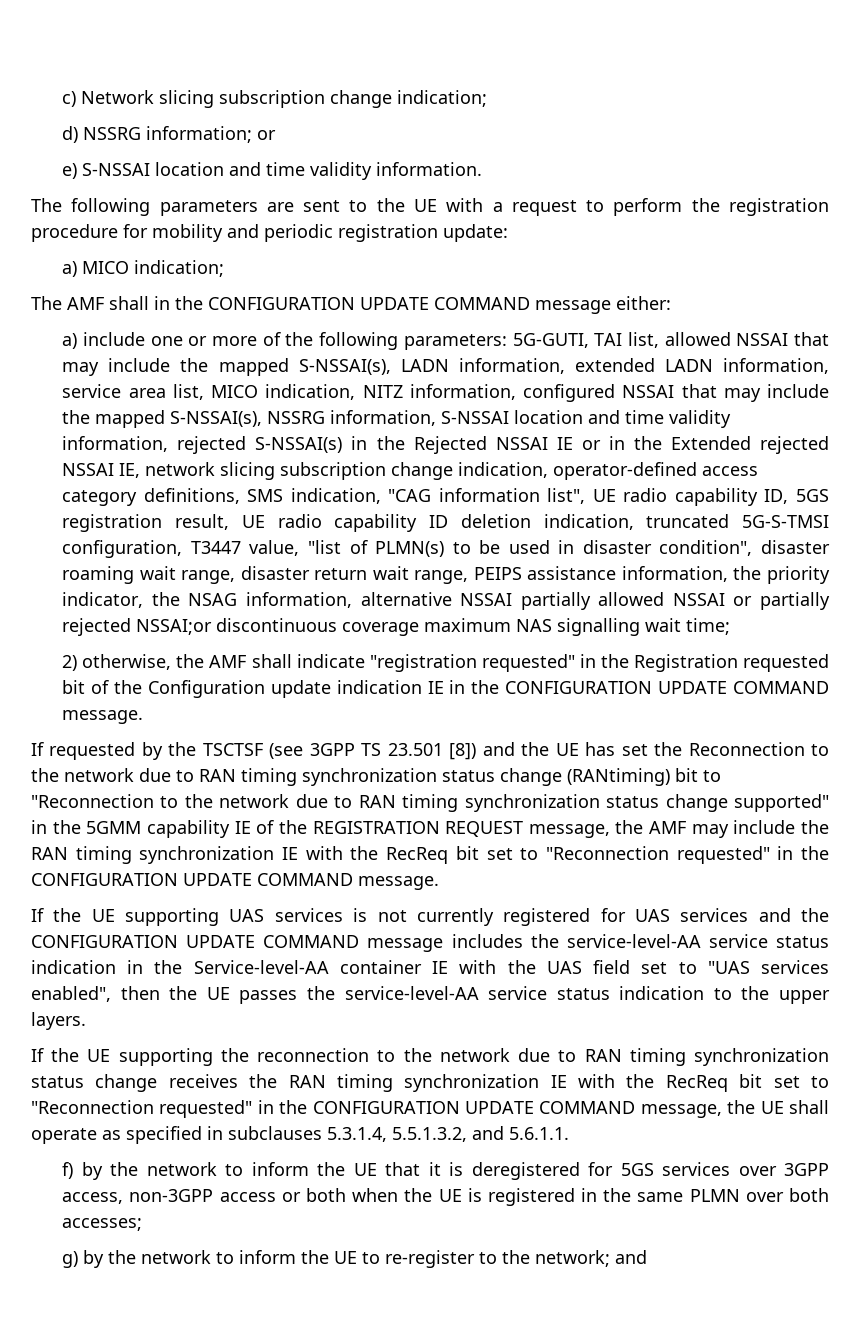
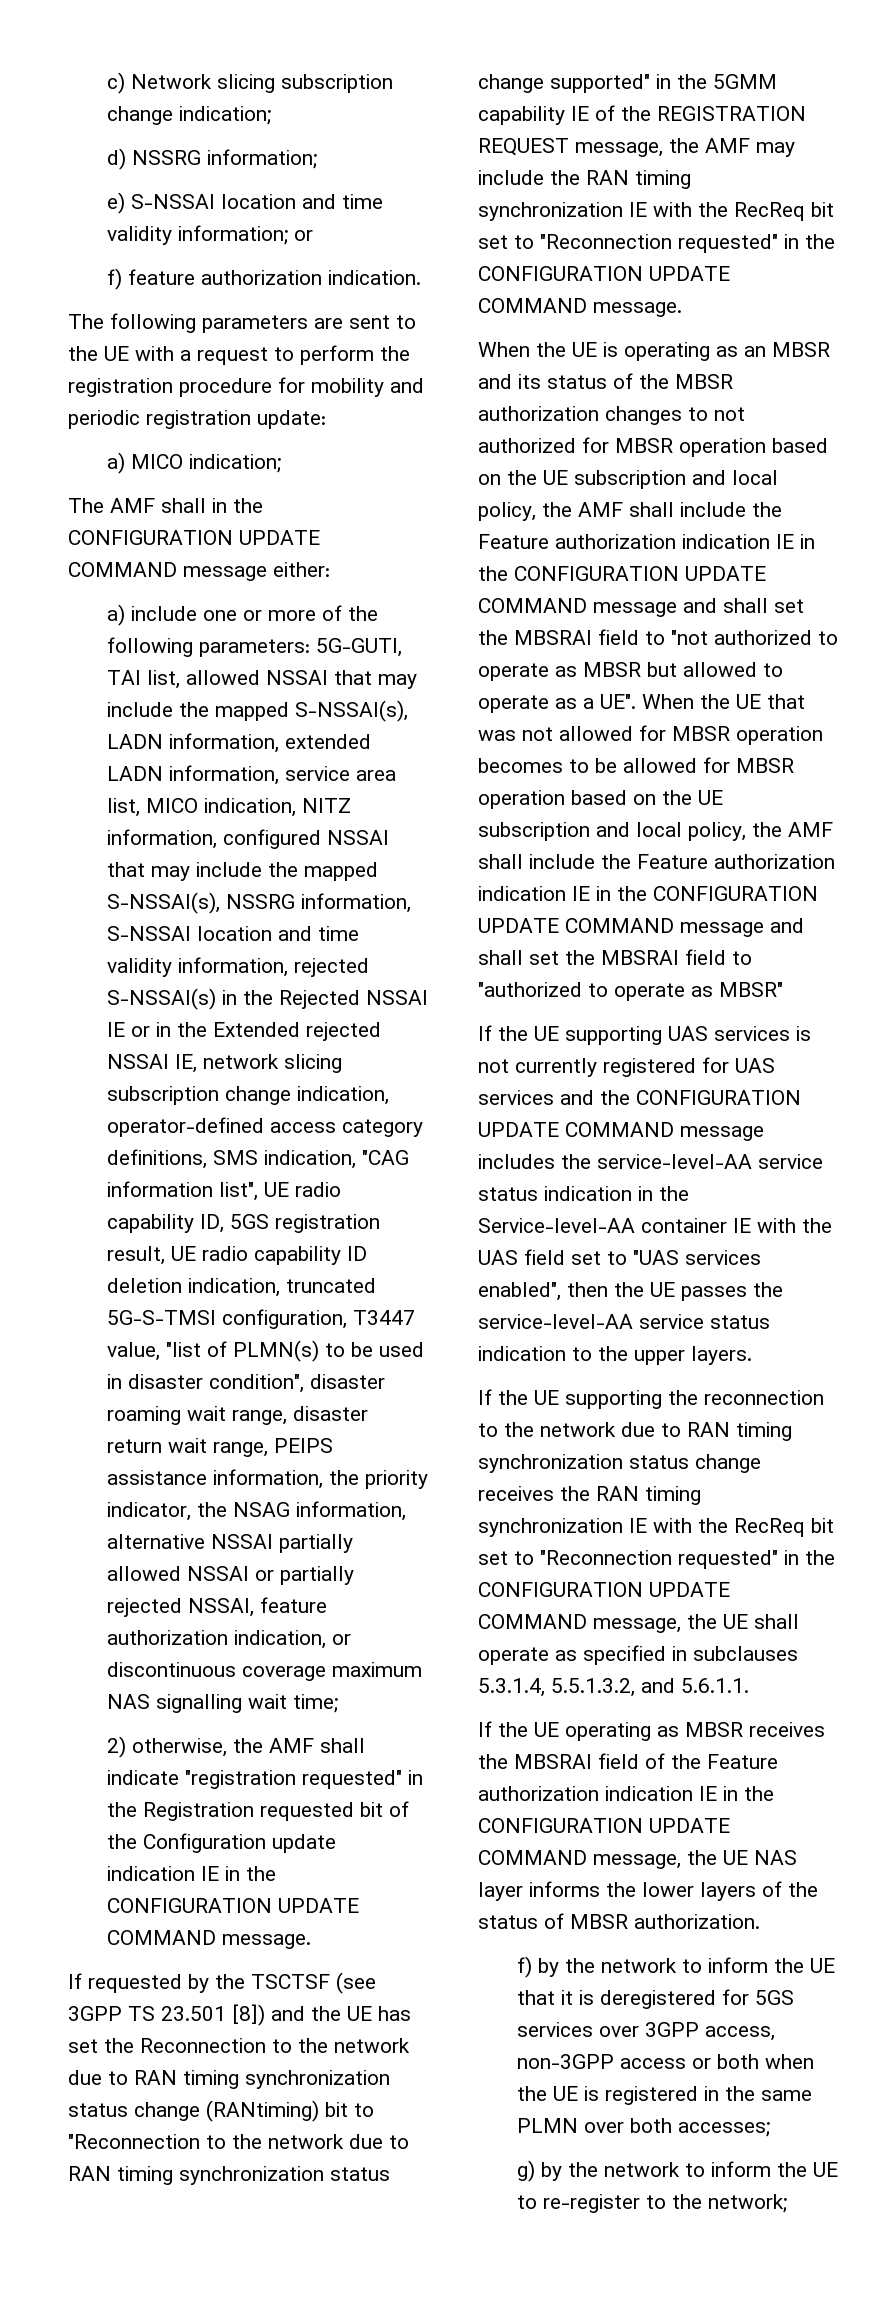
[257,130,277,140] or -> (318, 159) none
[376,162,483,176] information. -> [178,225,314,245] [107,268,422,290] information; or // f) feature authorization indication.
[136,619,213,635] NSSAI;or -> [188,1597,328,1617] [107,1630,352,1649] NSSAI, feature authorization indication, or
(439, 883) none -> [478,342,830,361] [478,373,733,389] [478,406,745,425] [478,437,828,457] [478,470,778,489] [478,502,782,521] [478,534,815,549] [478,566,766,581] [478,598,804,617] [478,629,838,645] [478,662,783,681] [478,694,805,713] [478,725,823,745] [478,757,794,773] [478,790,723,809] [478,822,833,841] [478,854,835,869] [478,886,818,901] [478,918,804,937] [478,949,752,965] [478,982,783,1001] // When the UE is operating as an MBSR and its status of the MBSR authorization changes to not authorized for MBSR operation based on the UE subscription and local policy, the AMF shall include the Feature authorization indication IE in the CONFIGURATION UPDATE COMMAND message and shall set the MBSRAI field to "not authorized to operate as MBSR but allowed to operate as a UE". When the UE that was not allowed for MBSR operation becomes to be allowed for MBSR operation based on the UE subscription and local policy, the AMF shall include the Feature authorization indication IE in the CONFIGURATION UPDATE COMMAND message and shall set the MBSRAI field to "authorized to operate as MBSR"
(569, 1133) none -> [478,1721,825,1741] [478,1753,778,1769] [478,1786,774,1801] [478,1818,730,1833] [478,1850,797,1869] [478,1881,818,1901] [478,1913,760,1929] // If the UE operating as MBSR receives the MBSRAI field of the Feature authorization indication IE in the CONFIGURATION UPDATE COMMAND message, the UE NAS layer informs the lower layers of the status of MBSR authorization.
[615,1250,648,1264] and -> (788, 2203) none

